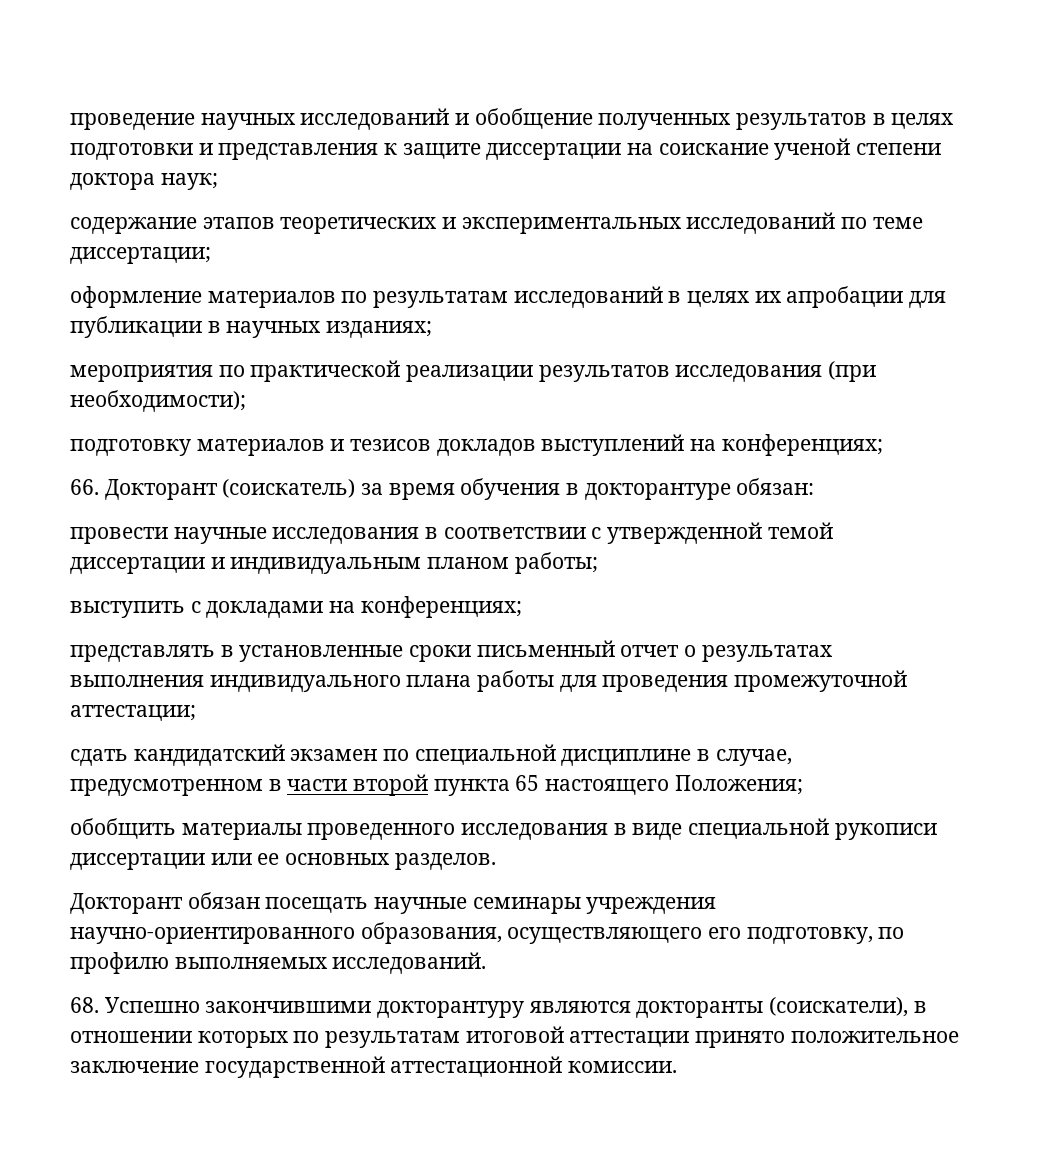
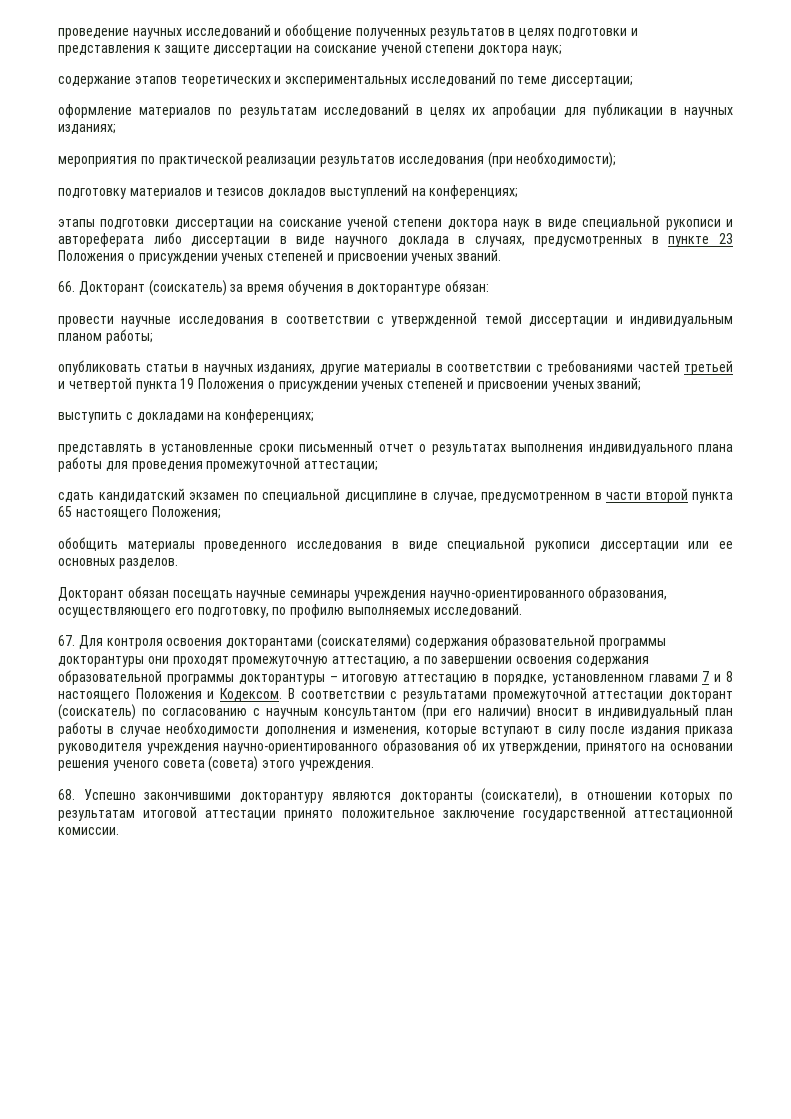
(883, 445) none -> [58,215,733,230] [58,232,734,247] [58,249,502,264] // этапы подготовки диссертации на соискание ученой степени доктора наук в виде специальной рукописи и автореферата либо диссертации в виде научного доклада в случаях, предусмотренных в пункте 23 Положения о присуждении ученых степеней и присвоении ученых званий.
(598, 563) none -> [58,360,733,375] [58,377,642,392] // опубликовать статьи в научных изданиях, другие материалы в соответствии с требованиями частей третьей и четвертой пункта 19 Положения о присуждении ученых степеней и присвоении ученых званий;
(487, 963) none -> [58,634,667,650] [58,656,650,667] [58,670,733,685] [58,687,734,702] [58,704,733,720] [58,722,733,737] [58,739,733,754] [58,756,374,772] // 67. Для контроля освоения докторантами (соискателями) содержания образовательной программы докторантуры они проходят промежуточную аттестацию, а по завершении освоения содержания образовательной программы докторантуры – итоговую аттестацию в порядке, установленном главами 7 и 8 настоящего Положения и Кодексом. В соответствии с результатами промежуточной аттестации докторант (соискатель) по согласованию с научным консультантом (при его наличии) вносит в индивидуальный план работы в случае необходимости дополнения и изменения, которые вступают в силу после издания приказа руководителя учреждения научно-ориентированного образования об их утверждении, принятого на основании решения ученого совета (совета) этого учреждения.

